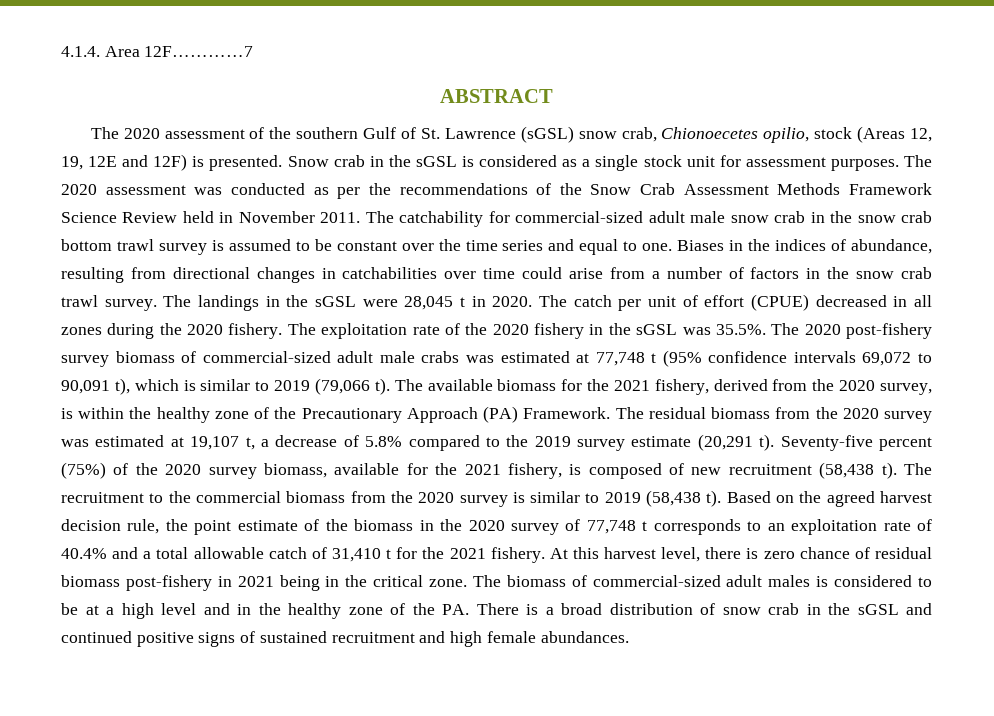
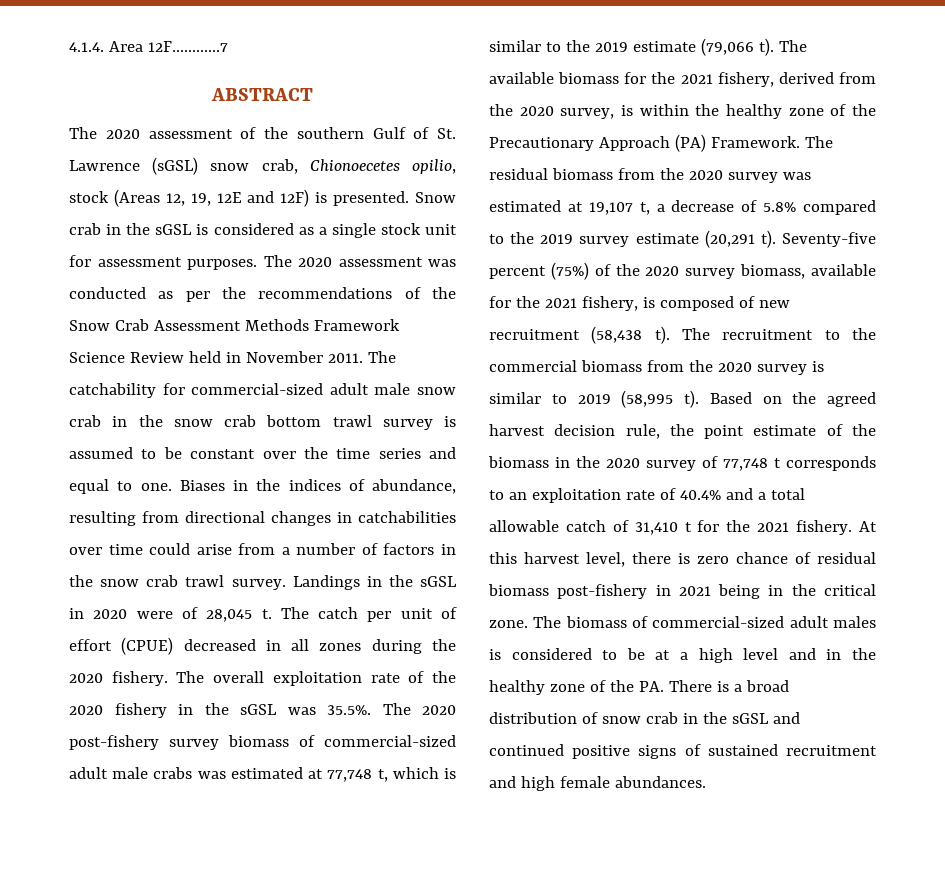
[163,295,533,311] The landings in the sGSL were 28,045 t in 2020. -> [292,575,457,590] [69,607,272,622] Landings in the sGSL in 2020 were of 28,045 t.
(316, 329) none -> [213,671,265,683] overall
[651,350,932,367] [61,378,130,395] t (95% confidence intervals 69,072 to 90,091 t), -> [377,769,388,782] t,
[274,380,311,391] 2019 -> [565,40,696,52] the 2019 estimate
[646,490,702,507] (58,438 -> [621,390,674,408] (58,995

